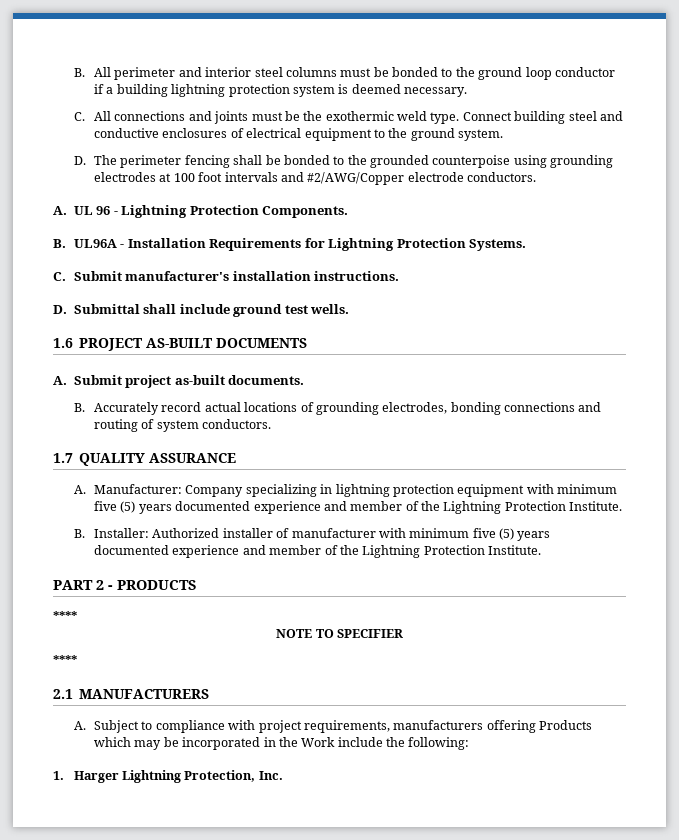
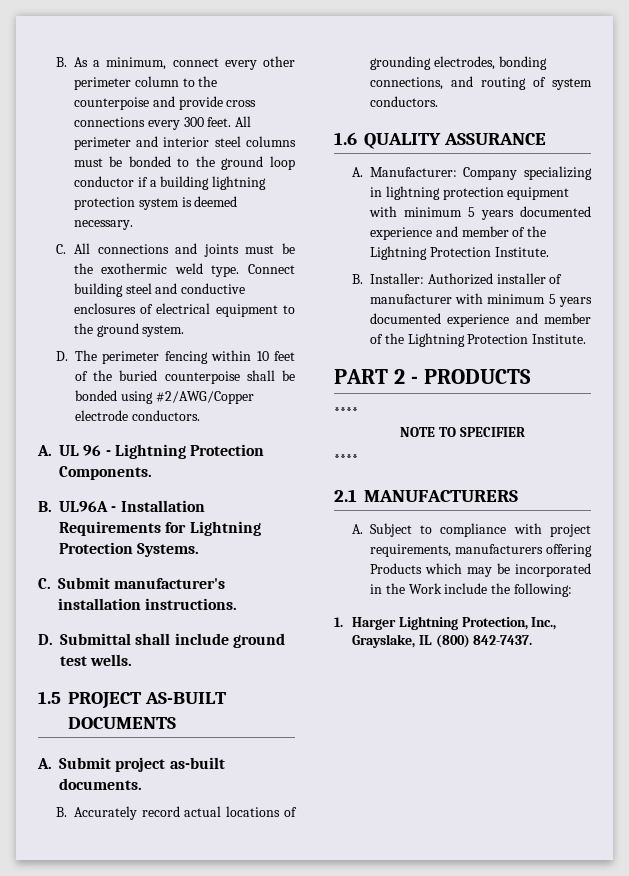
[73,68,85,77] B. -> [55,56,295,70] [73,76,218,90] [73,96,257,110] [73,117,232,130] B. As a minimum, connect every other perimeter column to the counterpoise and provide cross connections every 300 feet.
[233,155,614,168] [94,172,304,182] shall be bonded to the grounded counterpoise using grounding electrodes at 100 foot intervals and -> [211,350,295,361] [74,370,295,384] [74,390,153,404] within 10 feet of the buried counterpoise shall be bonded using
[53,338,73,348] 1.6 -> [38,691,61,704] 1.5
[504,402,576,412] connections -> [369,77,443,90] connections,
[53,453,73,463] 1.7 -> [334,132,357,145] 1.6
[94,501,136,513] five (5) -> [467,207,475,217] 5
[472,528,515,540] five (5) -> [548,294,556,304] 5
[258,771,283,780] Inc. -> [531,617,557,630] [351,634,533,648] Inc., Grayslake, IL (800) 842-7437.

